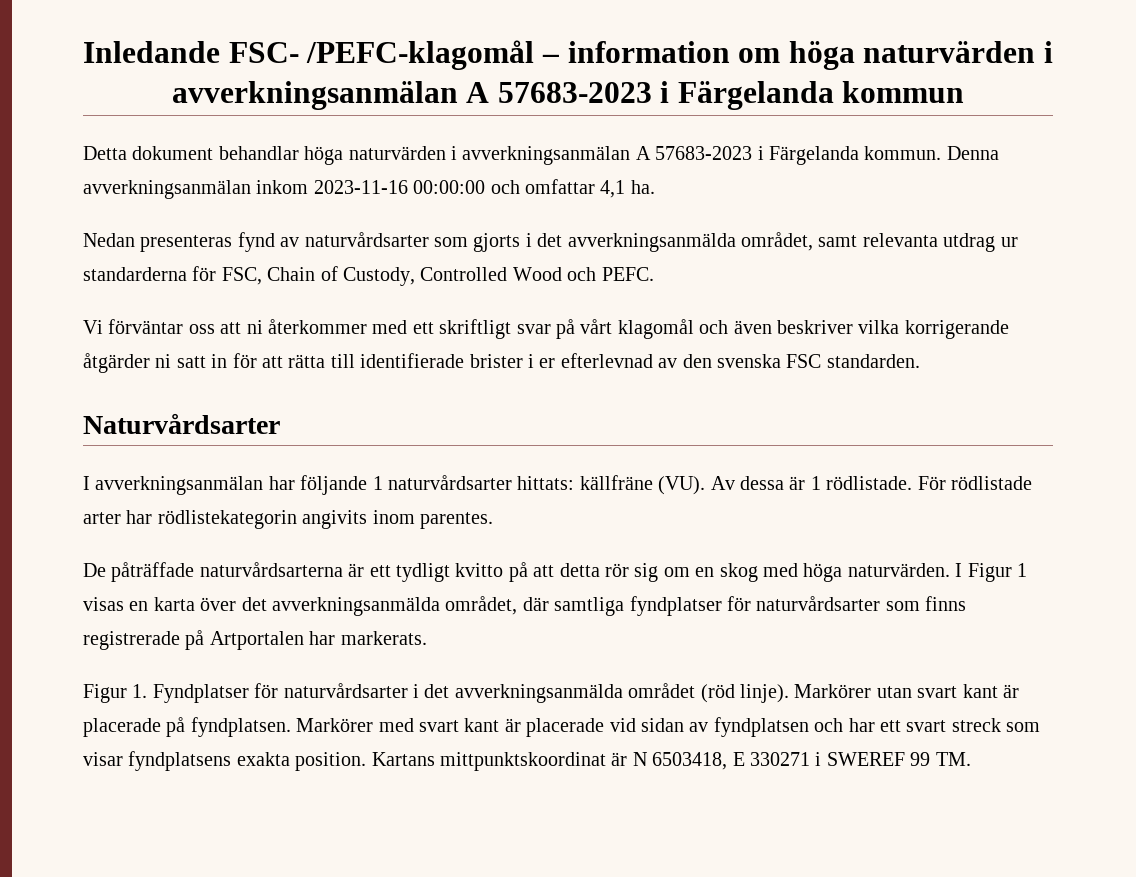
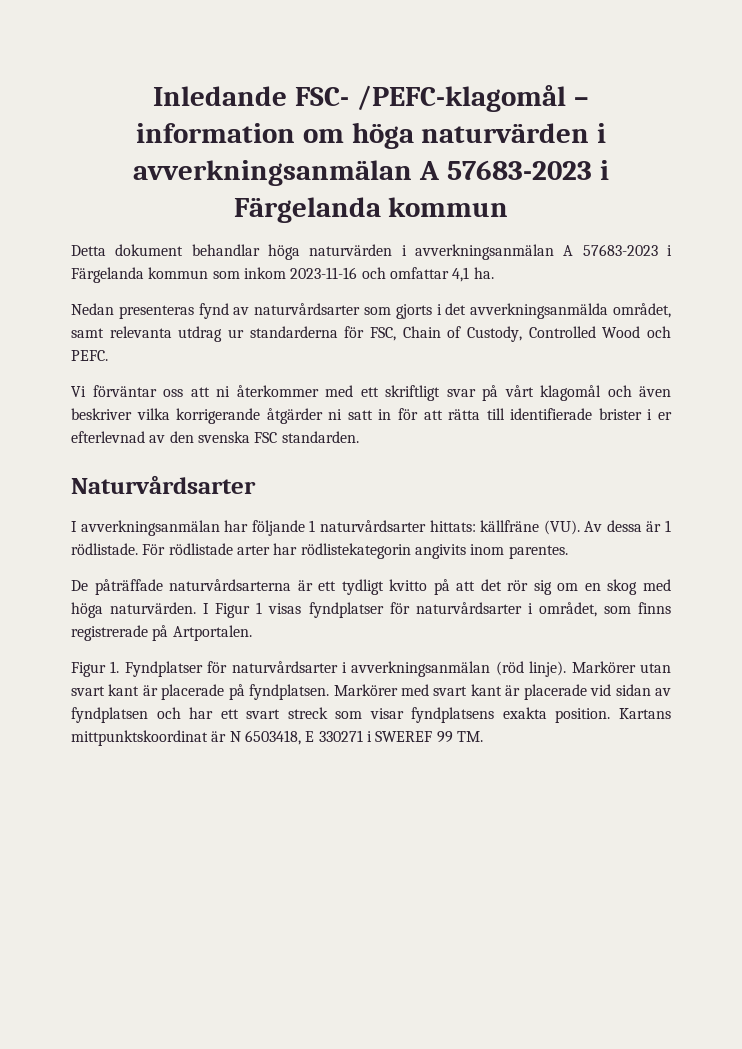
[864,146,999,160] [83,180,251,199] kommun. Denna avverkningsanmälan -> [148,267,240,279] kommun som
[413,180,486,194] 00:00:00 -> (358, 273) none
[559,563,600,577] detta -> [480,579,502,591] det
[129,596,625,616] en karta över det avverkningsanmälda området, där samtliga -> (302, 608) none
(881, 603) none -> [527,602,597,617] i området,
[209,631,427,650] Artportalen har markerats. -> [172,625,252,641] Artportalen.
[424,683,696,703] det avverkningsanmälda området -> [351,661,491,677] avverkningsanmälan

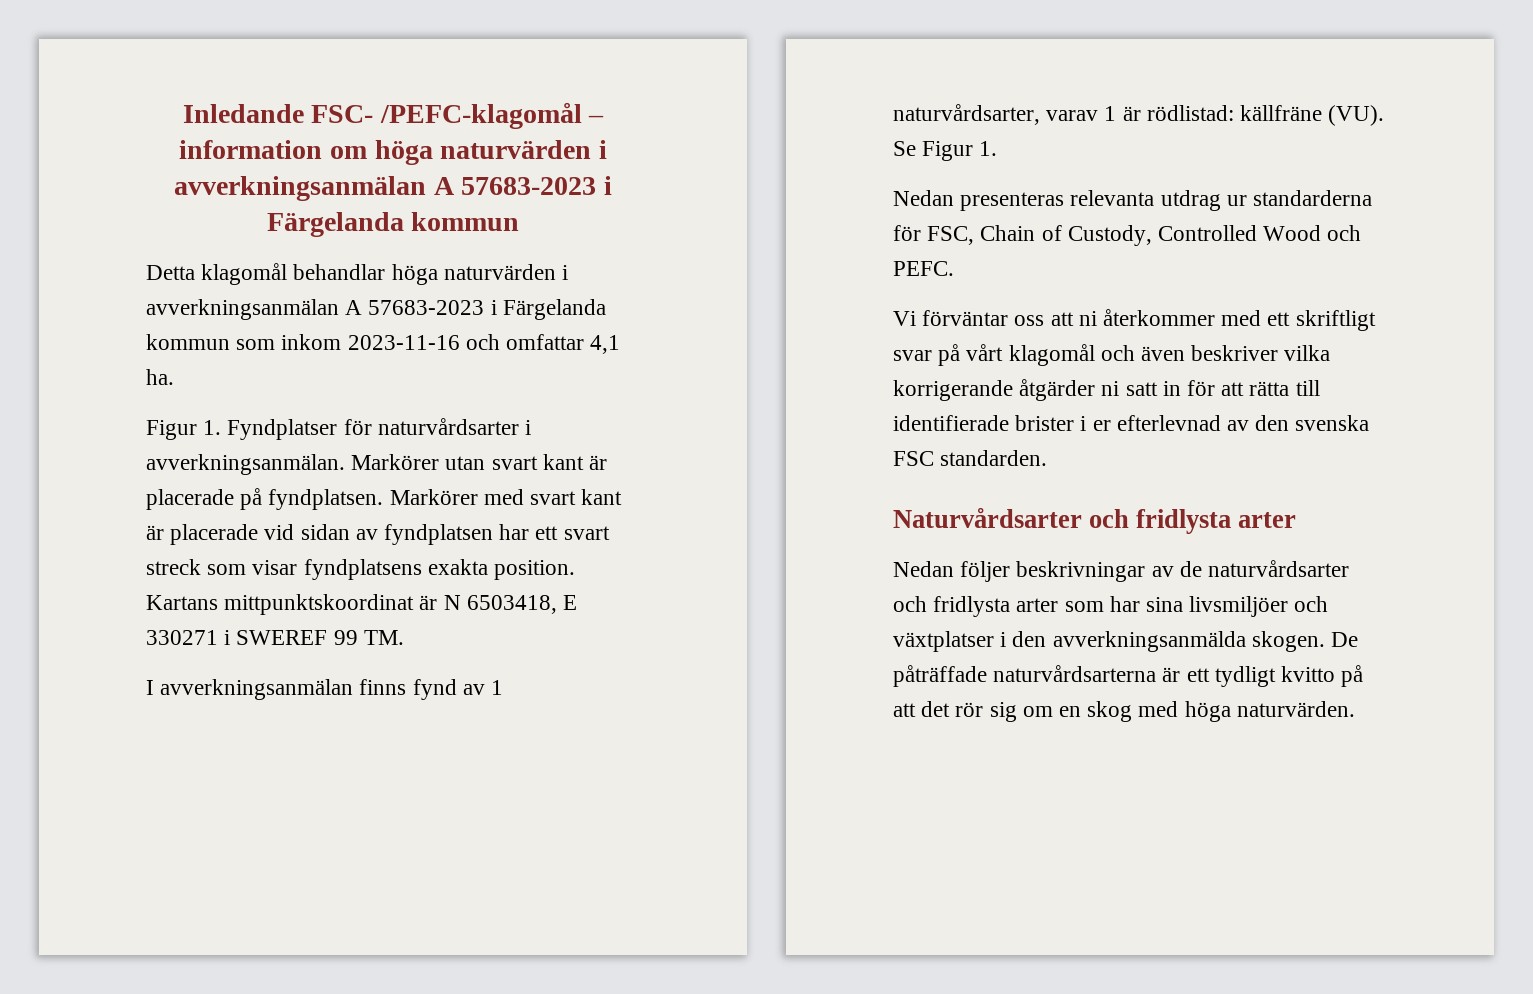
[115,244,184,256] dokument -> [201,263,288,285] klagomål
[71,303,671,319] [71,328,104,338] Nedan presenteras fynd av naturvårdsarter som gjorts i det avverkningsanmälda området, samt -> [146,418,532,440] [146,454,608,475] [146,488,623,510] [146,524,610,545] [146,559,576,580] [146,594,578,615] [146,630,404,645] [146,679,504,700] [893,104,1385,126] [893,141,998,161] [893,190,1065,211] Figur 1. Fyndplatser för naturvårdsarter i avverkningsanmälan. Markörer utan svart kant är placerade på fyndplatsen. Markörer med svart kant är placerade vid sidan av fyndplatsen har ett svart streck som visar fyndplatsens exakta position. Kartans mittpunktskoordinat är N 6503418, E 330271 i SWEREF 99 TM. // I avverkningsanmälan finns fynd av 1 naturvårdsarter, varav 1 är rödlistad: källfräne (VU). Se Figur 1. // Nedan presenteras
[71,520,672,536] [71,543,568,559] // I avverkningsanmälan har följande 1 naturvårdsarter hittats: källfräne (VU). Av dessa är 1 rödlistade. För rödlistade arter har rödlistekategorin angivits inom parentes. // -> [1089,509,1297,534] [893,560,1350,582] [893,596,1329,617] [893,631,1325,652] och fridlysta arter // Nedan följer beskrivningar av de naturvårdsarter och fridlysta arter som har sina livsmiljöer och växtplatser i den avverkningsanmälda skogen.
[203,602,671,618] [71,625,252,641] [71,661,672,677] [71,684,672,700] [71,707,671,723] [71,730,483,746] I Figur 1 visas fyndplatser för naturvårdsarter i området, som finns registrerade på Artportalen. // Figur 1. Fyndplatser för naturvårdsarter i avverkningsanmälan (röd linje). Markörer utan svart kant är placerade på fyndplatsen. Markörer med svart kant är placerade vid sidan av fyndplatsen och har ett svart streck som visar fyndplatsens exakta position. Kartans mittpunktskoordinat är N 6503418, E 330271 i SWEREF 99 TM. -> (1355, 709) none

